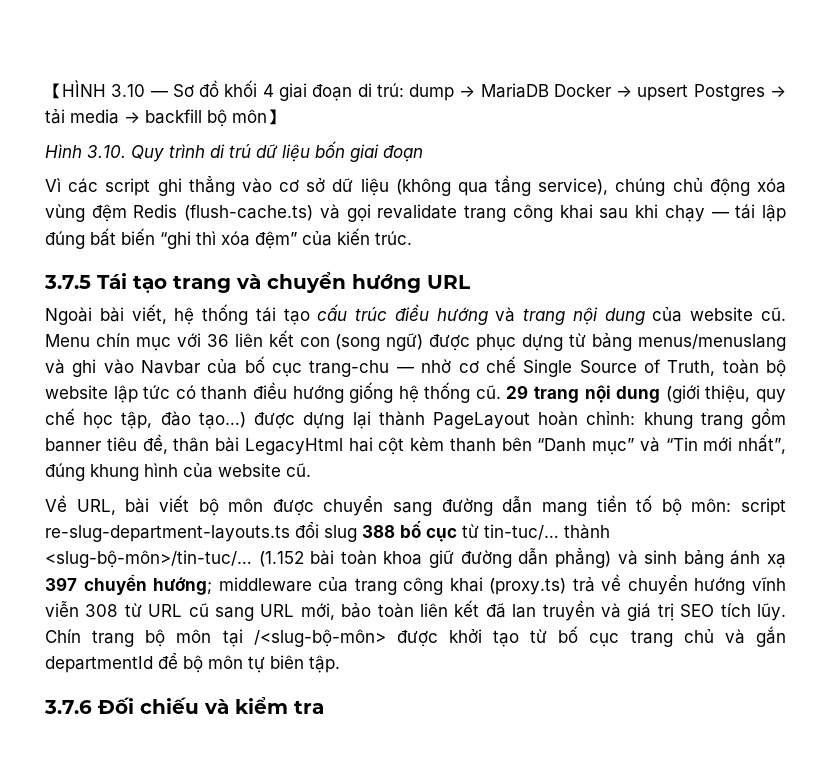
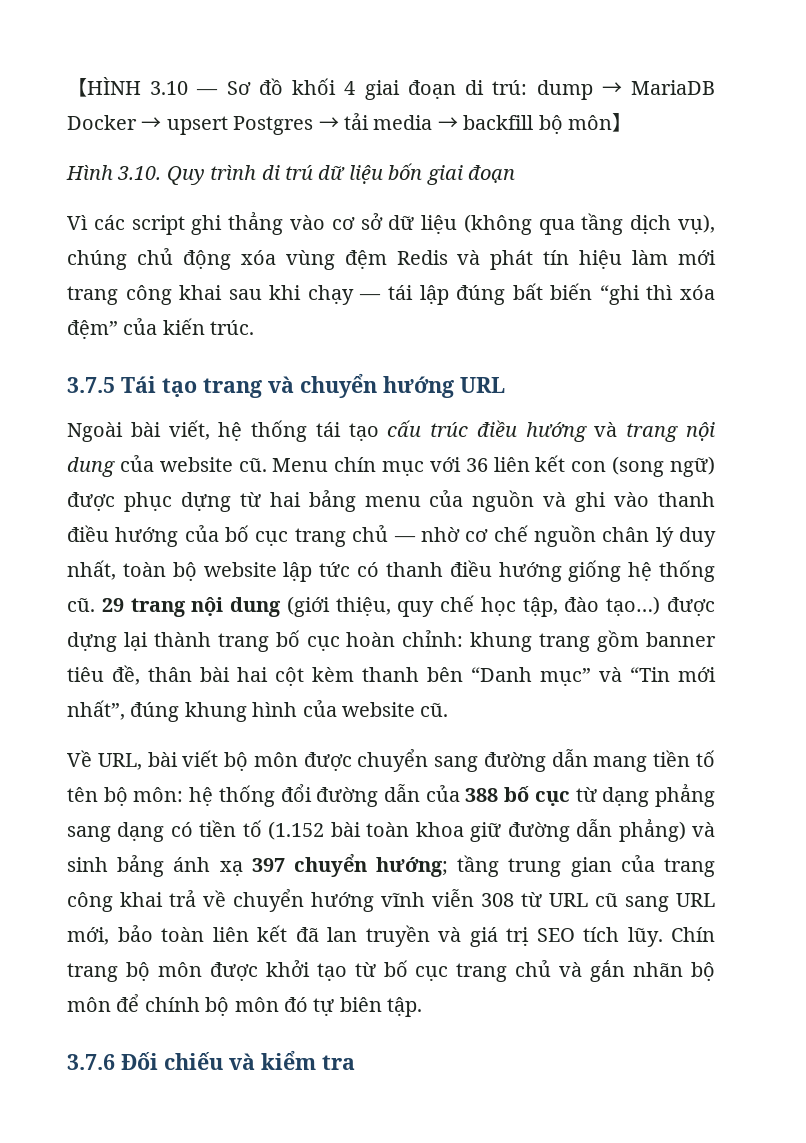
[538,178,609,195] service), -> [630,214,716,234] dịch vụ),
[184,204,458,222] (flush-cache.ts) và gọi revalidate -> [457,250,716,270] và phát tín hiệu làm mới
[592,333,786,351] [45,359,202,377] bảng menus/menuslang và ghi vào Navbar -> [269,490,715,512] [67,525,179,547] hai bảng menu của nguồn và ghi vào thanh điều hướng
[309,360,390,377] trang-chu -> [294,525,389,547] trang chủ
[523,359,716,377] Single Source of Truth, -> [533,525,716,547] [67,560,116,580] nguồn chân lý duy nhất,
[432,412,530,429] PageLayout -> [217,630,340,652] trang bố cục
[244,438,343,455] LegacyHtml -> (230, 674) none
(653, 503) none -> [67,787,98,802] tên
[741,498,786,516] [45,521,610,542] [45,550,252,568] script re-slug-department-layouts.ts đổi slug 388 bố cục từ tin-tuc/… thành <slug-bộ-môn>/tin-tuc/… -> [189,784,715,807] [67,820,262,842] hệ thống đổi đường dẫn của 388 bố cục từ dạng phẳng sang dạng có tiền tố
[218,577,312,592] middleware -> [457,855,612,877] tầng trung gian
[489,578,567,595] (proxy.ts) -> (163, 899) none
[222,629,386,647] tại /<slug-bộ-môn> -> (202, 969) none
[45,653,243,673] departmentId để bộ môn -> [633,962,716,981] [67,994,308,1016] nhãn bộ môn để chính bộ môn đó

